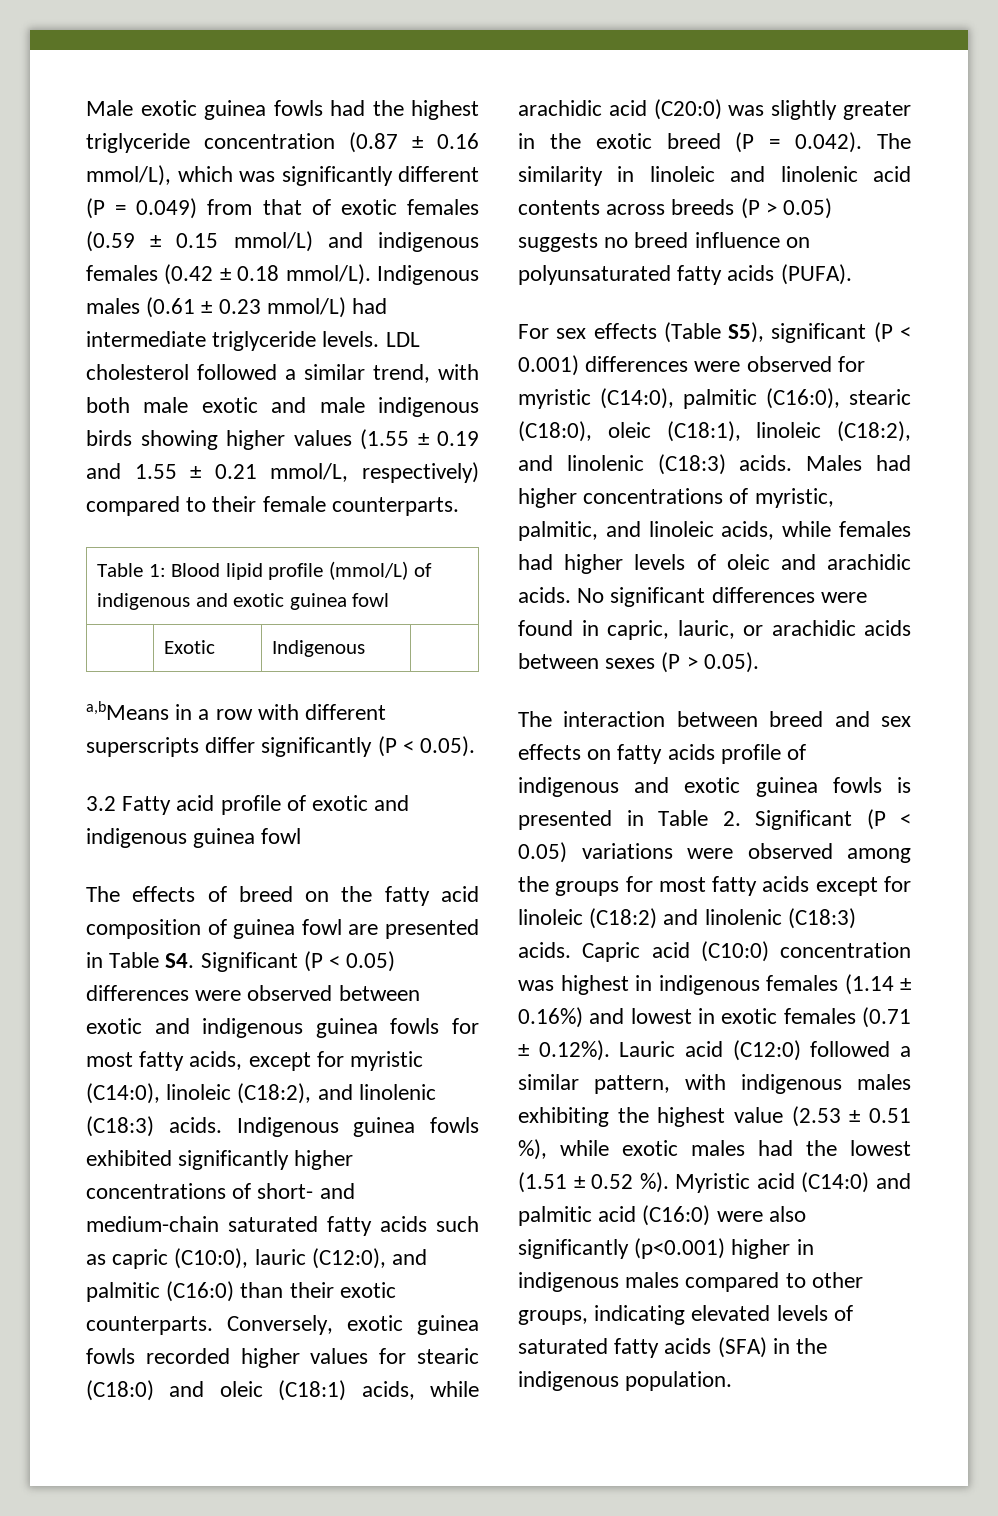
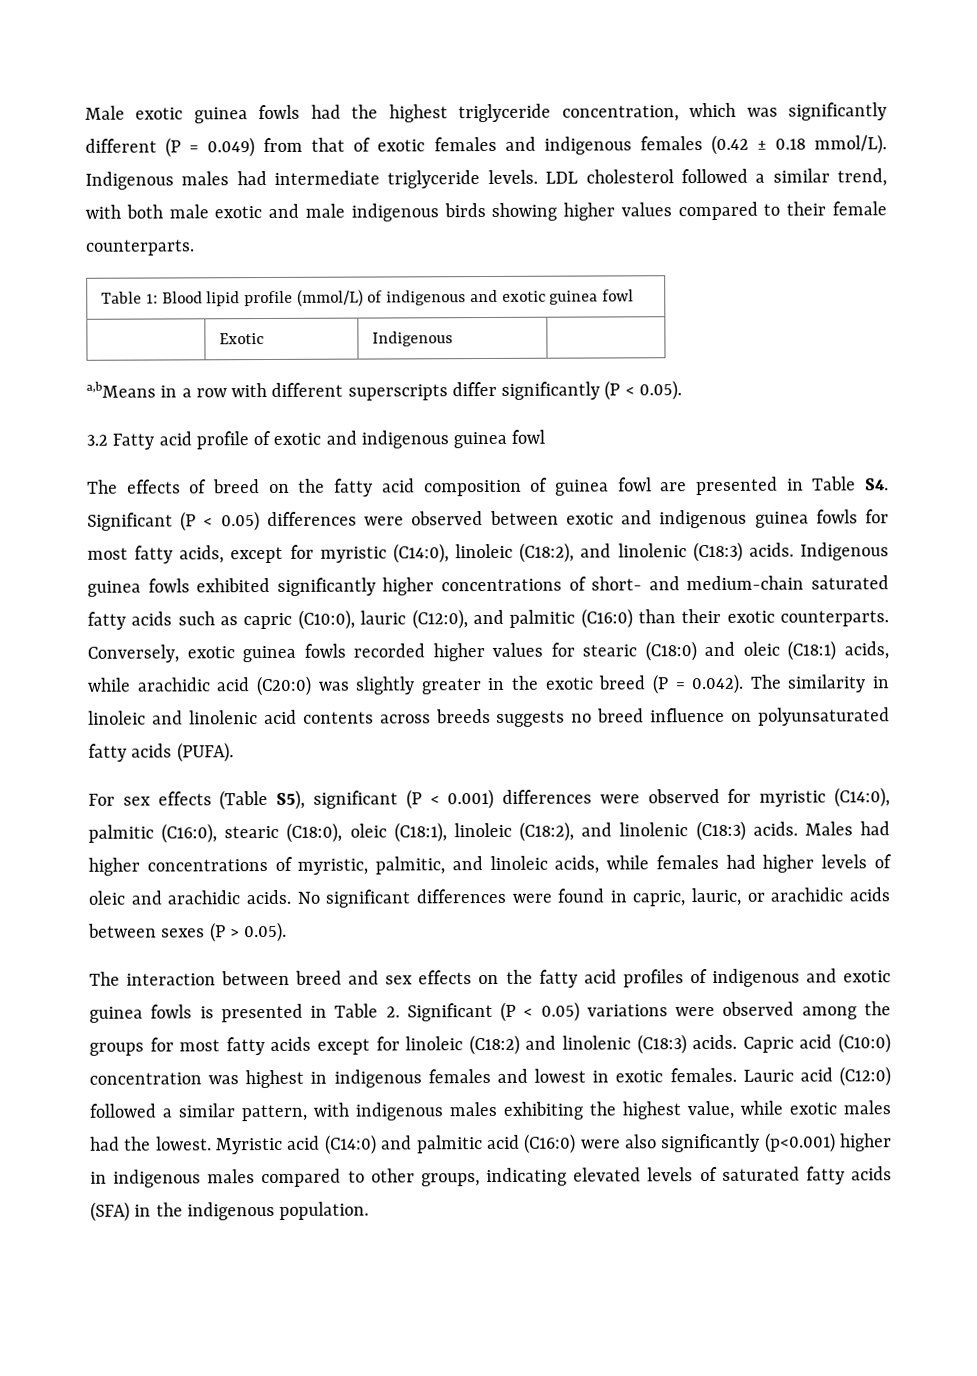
[204,132,479,153] [86,165,171,186] concentration (0.87 ± 0.16 mmol/L), -> [561,105,679,122] concentration,
[86,231,313,252] (0.59 ± 0.15 mmol/L) -> (497, 144) none
[146,297,346,318] (0.61 ± 0.23 mmol/L) -> (230, 178) none
[360,429,479,450] [86,462,479,483] (1.55 ± 0.19 and 1.55 ± 0.21 mmol/L, respectively) -> (672, 209) none
[740,198,833,219] (P > 0.05) -> (491, 716) none
[617,744,781,764] fatty acids profile -> [505,969,684,988] the fatty acid profiles
[844,974,911,995] [518,1007,583,1028] (1.14 ± 0.16%) -> (491, 1076) none
[783,1007,911,1028] [518,1040,610,1061] females (0.71 ± 0.12%). -> [669,1067,737,1083] females.
[734,1106,911,1127] [518,1139,547,1160] value (2.53 ± 0.51 %), -> [687,1100,734,1120] value,
[850,1140,911,1156] [518,1172,669,1193] lowest (1.51 ± 0.52 %). -> [155,1136,212,1151] lowest.

